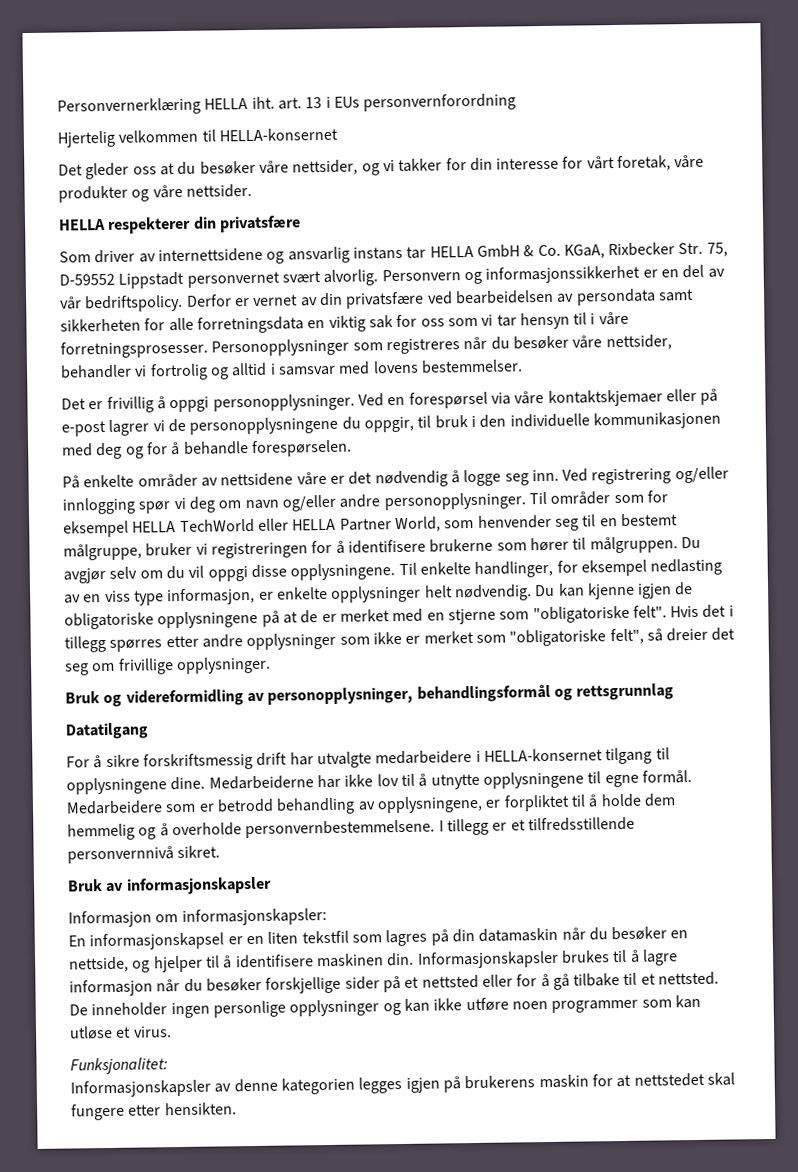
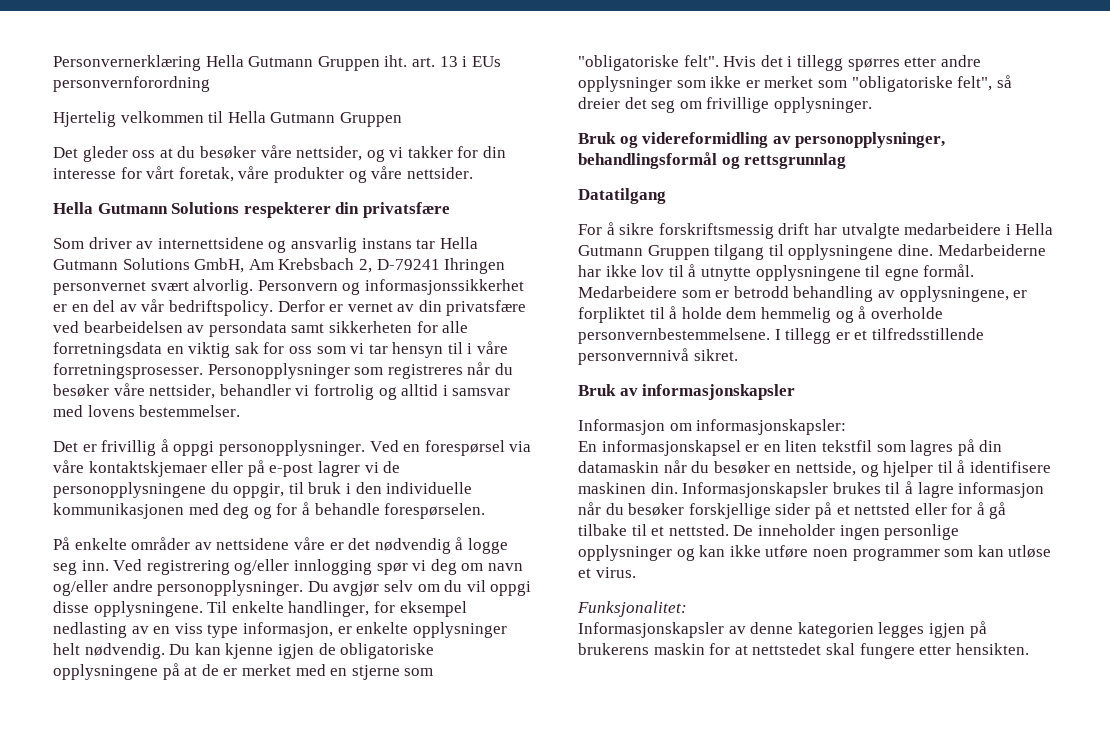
[204,98,249,110] HELLA -> [205,55,380,71] Hella Gutmann Gruppen
[218,127,338,142] HELLA-konsernet -> [227,111,402,127] Hella Gutmann Gruppen
[58,218,106,231] HELLA -> [53,202,240,214] Hella Gutmann Solutions
[429,242,728,259] [59,271,185,289] HELLA GmbH & Co. KGaA, Rixbecker Str. 75, D-59552 Lippstadt -> [439,237,478,249] [53,258,506,274] Hella Gutmann Solutions GmbH, Am Krebsbach 2, D-79241 Ihringen
[528,490,668,505] [63,513,678,538] [63,536,678,561] Til områder som for eksempel HELLA TechWorld eller HELLA Partner World, som henvender seg til en bestemt målgruppe, bruker vi registreringen for å identifisere brukerne som hører til målgruppen. -> (304, 588) none
[483,748,603,762] HELLA-konsernet -> [1015,223,1054,235] [578,245,710,260] Hella Gutmann Gruppen

